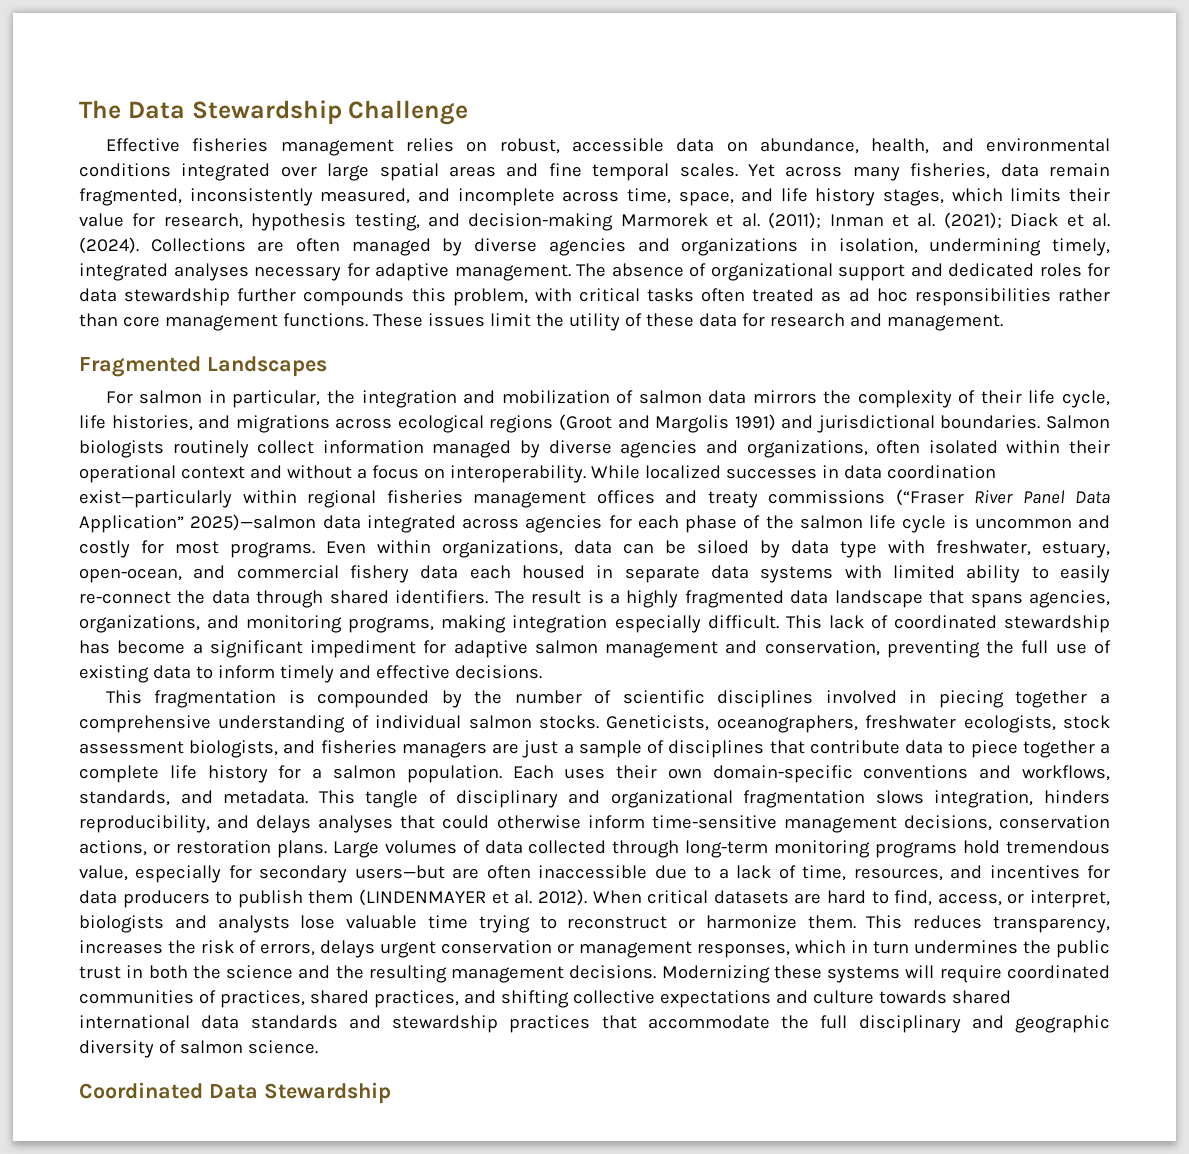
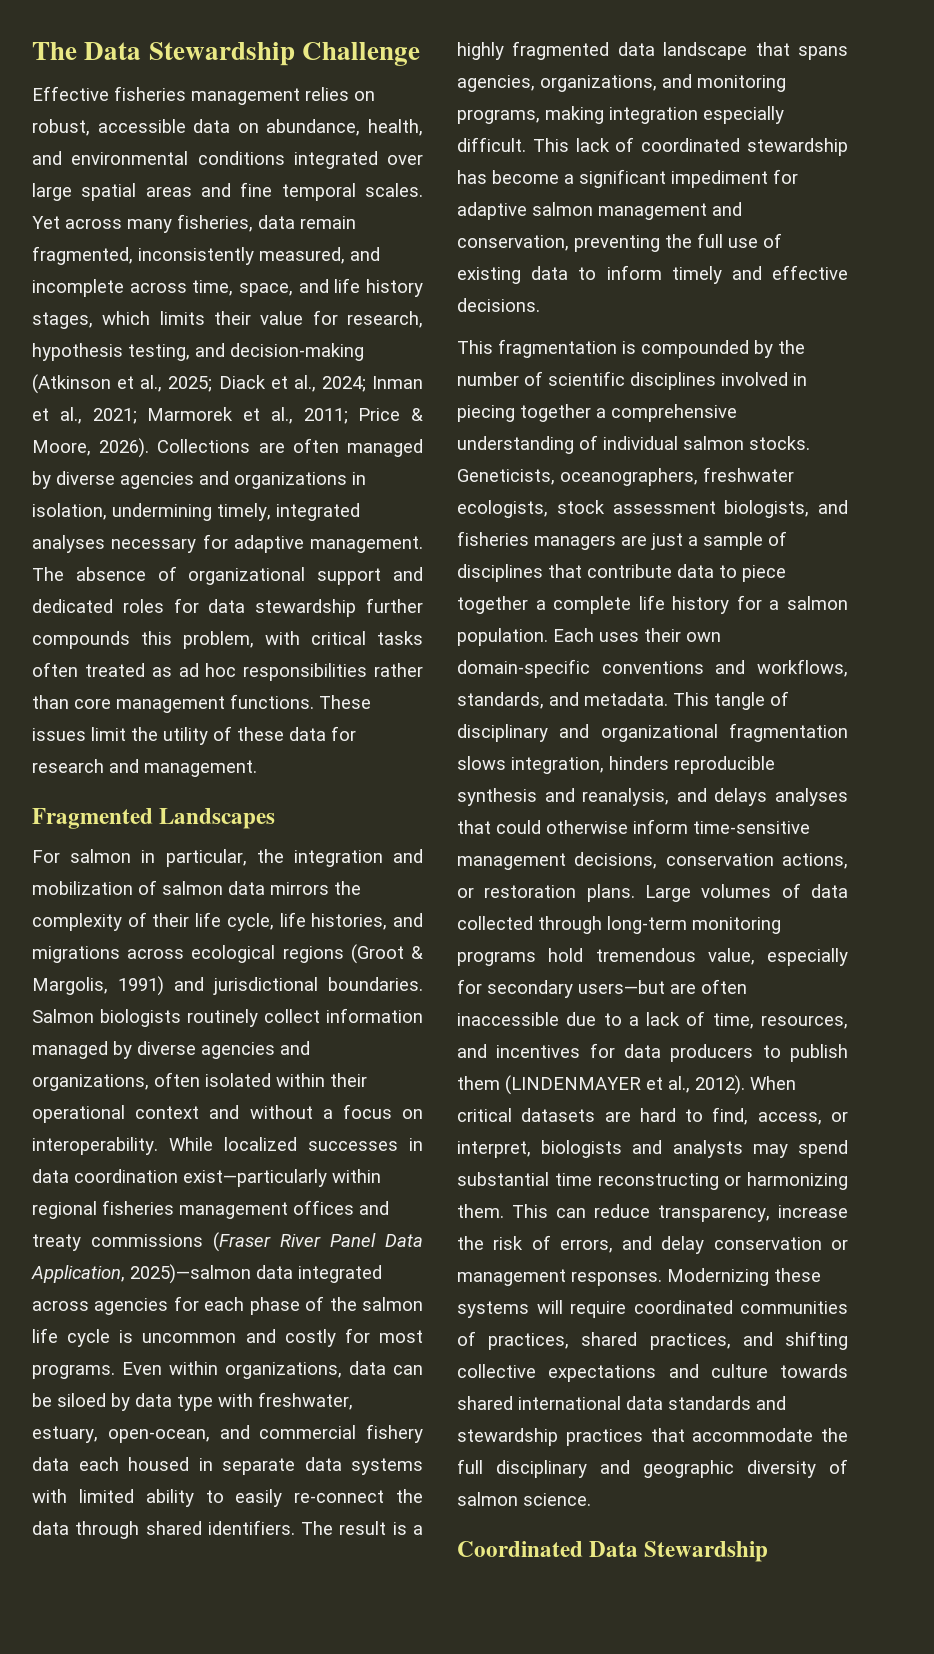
[620,212,1110,229] [79,237,139,254] Marmorek et al. (2011); Inman et al. (2021); Diack et al. (2024). -> [32,374,423,394] [32,407,423,424] [32,438,150,458] (Atkinson et al., 2025; Diack et al., 2024; Inman et al., 2021; Marmorek et al., 2011; Price & Moore, 2026).
[617,415,730,433] and Margolis -> [410,946,423,959] [32,977,108,995] & Margolis,
[895,489,964,506] (“Fraser -> [213,1232,271,1252] (Fraser
[79,515,184,533] Application” -> [31,1265,125,1283] Application,
[79,815,210,833] reproducibility, -> [674,756,775,774] [457,788,670,806] reproducible synthesis and reanalysis,
[514,890,533,904] al. -> [668,1076,690,1093] al.,
[300,915,1111,933] [79,940,163,954] lose valuable time trying to reconstruct or harmonize them. This reduces transparency, increases -> [752,1140,848,1158] [457,1172,848,1190] [457,1204,848,1222] may spend substantial time reconstructing or harmonizing them. This can reduce transparency, increase
[320,940,436,958] delays urgent -> [622,1236,705,1254] and delay
[697,940,1110,958] [79,965,657,983] responses, which in turn undermines the public trust in both the science and the resulting management decisions. -> [571,1271,662,1286] responses.

